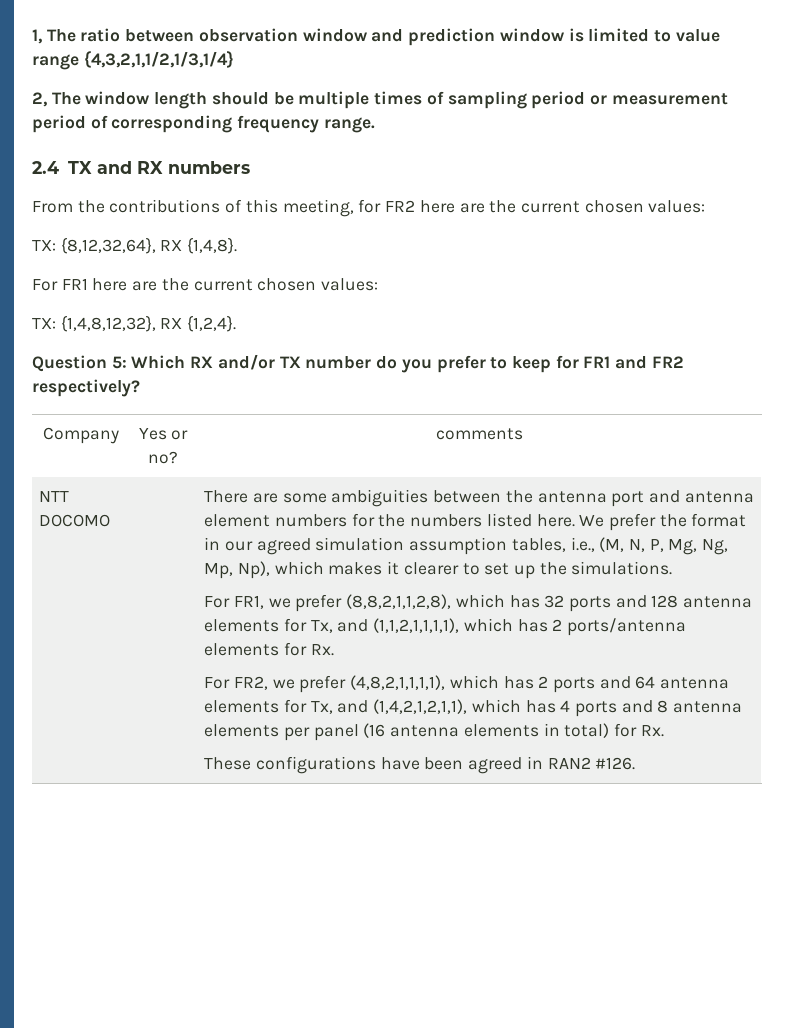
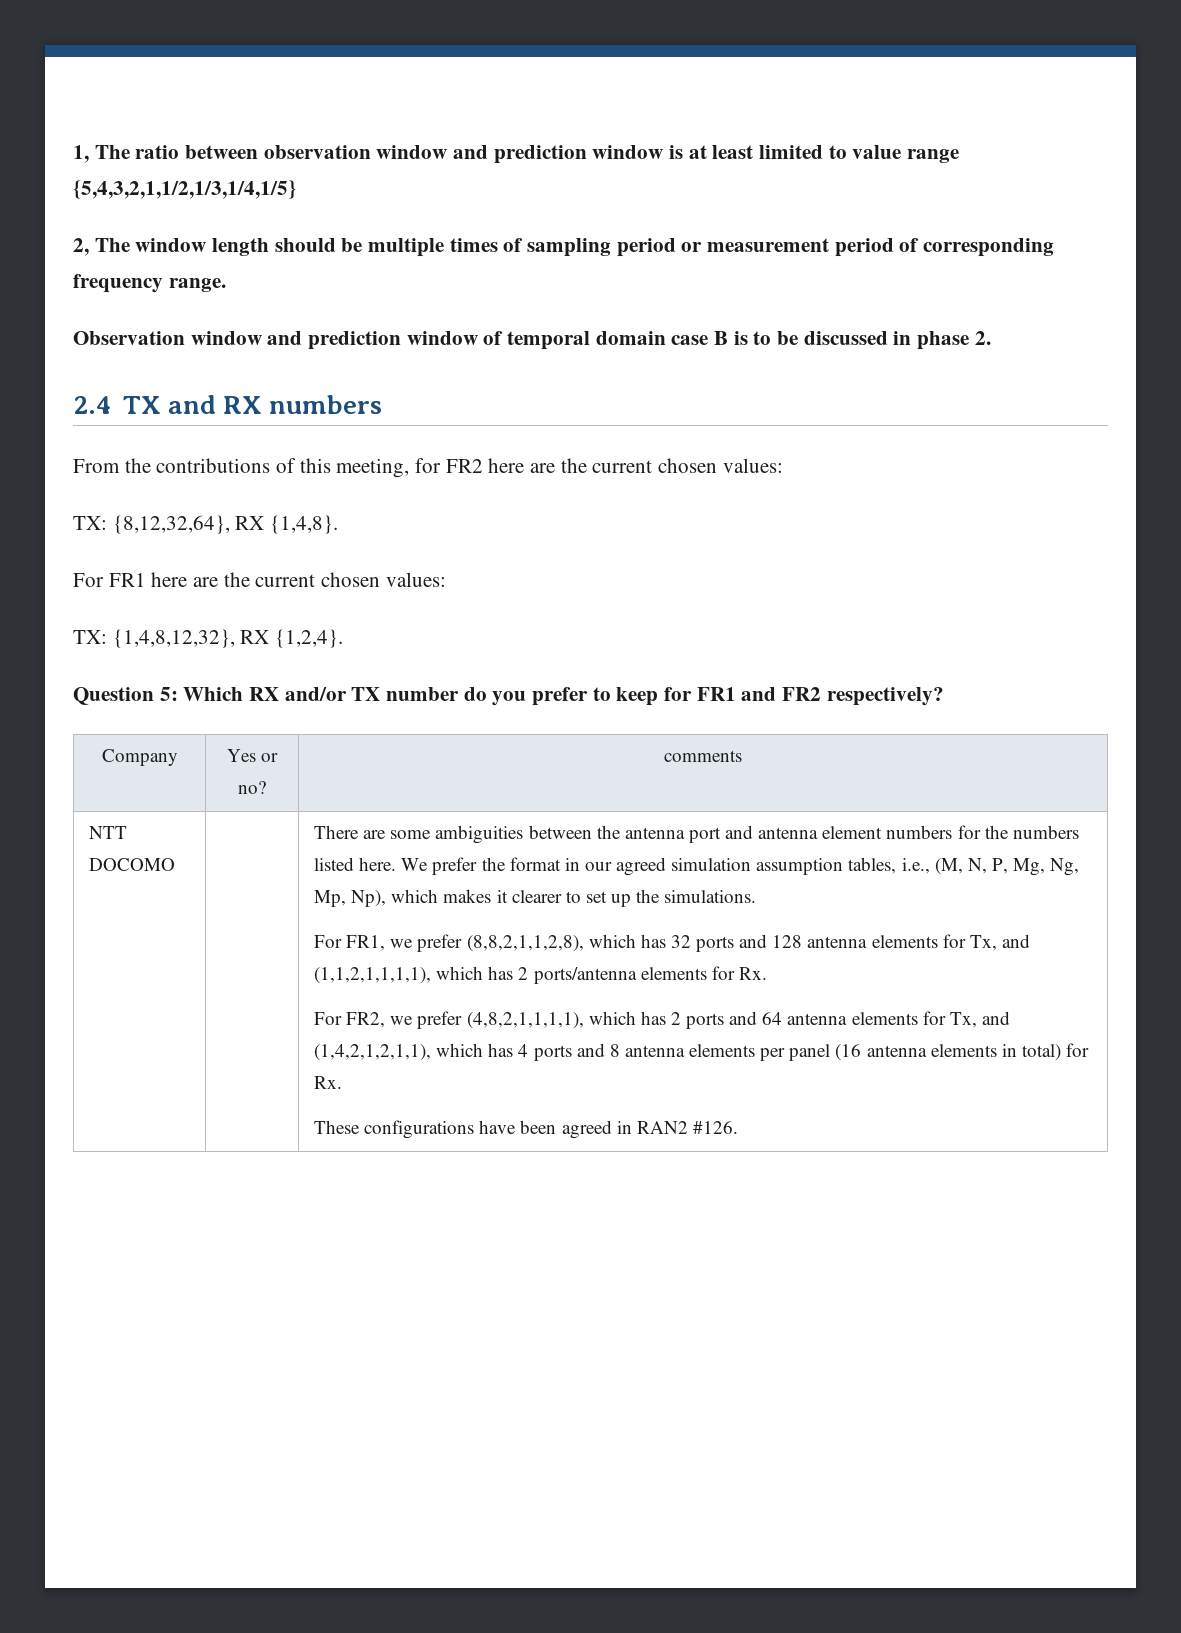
(584, 35) none -> [688,145,754,159] at least
[83,51,234,68] {4,3,2,1,1/2,1/3,1/4} -> [73,180,296,199] {5,4,3,2,1,1/2,1/3,1/4,1/5}
(375, 125) none -> [73,331,991,350] // Observation window and prediction window of temporal domain case B is to be discussed in phase 2.

